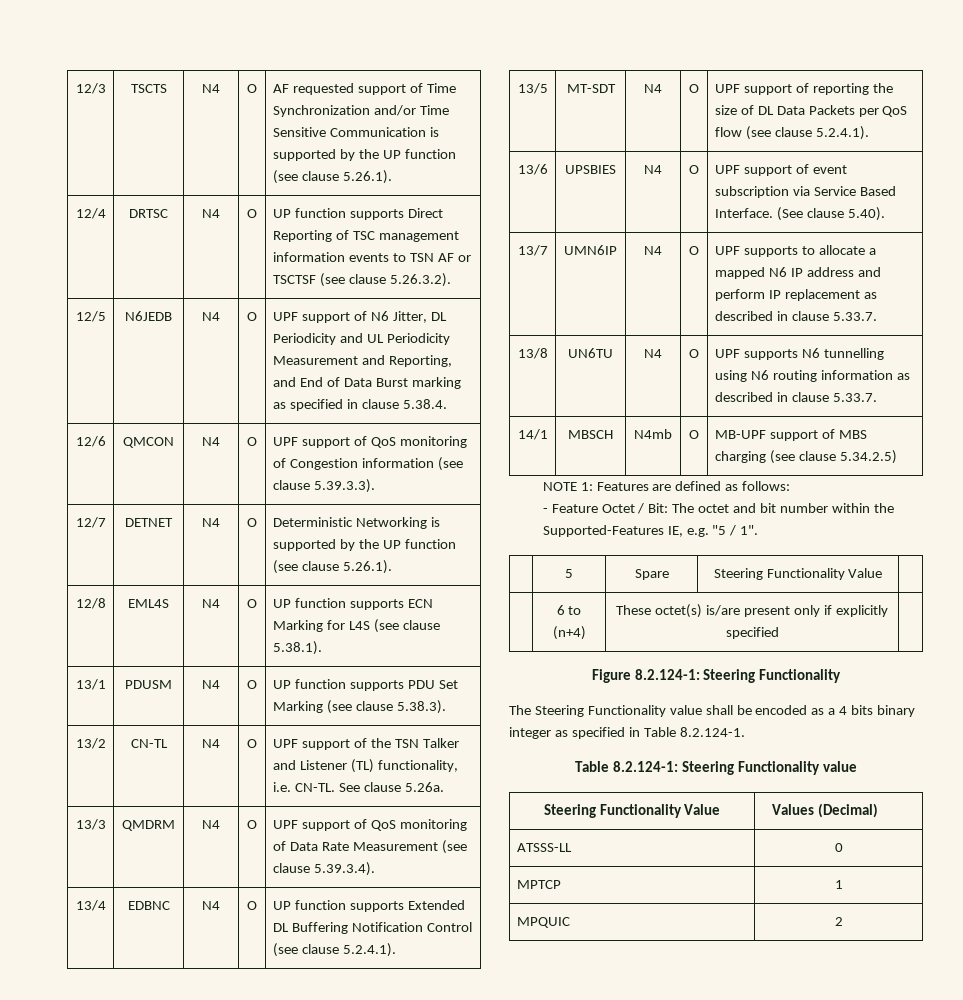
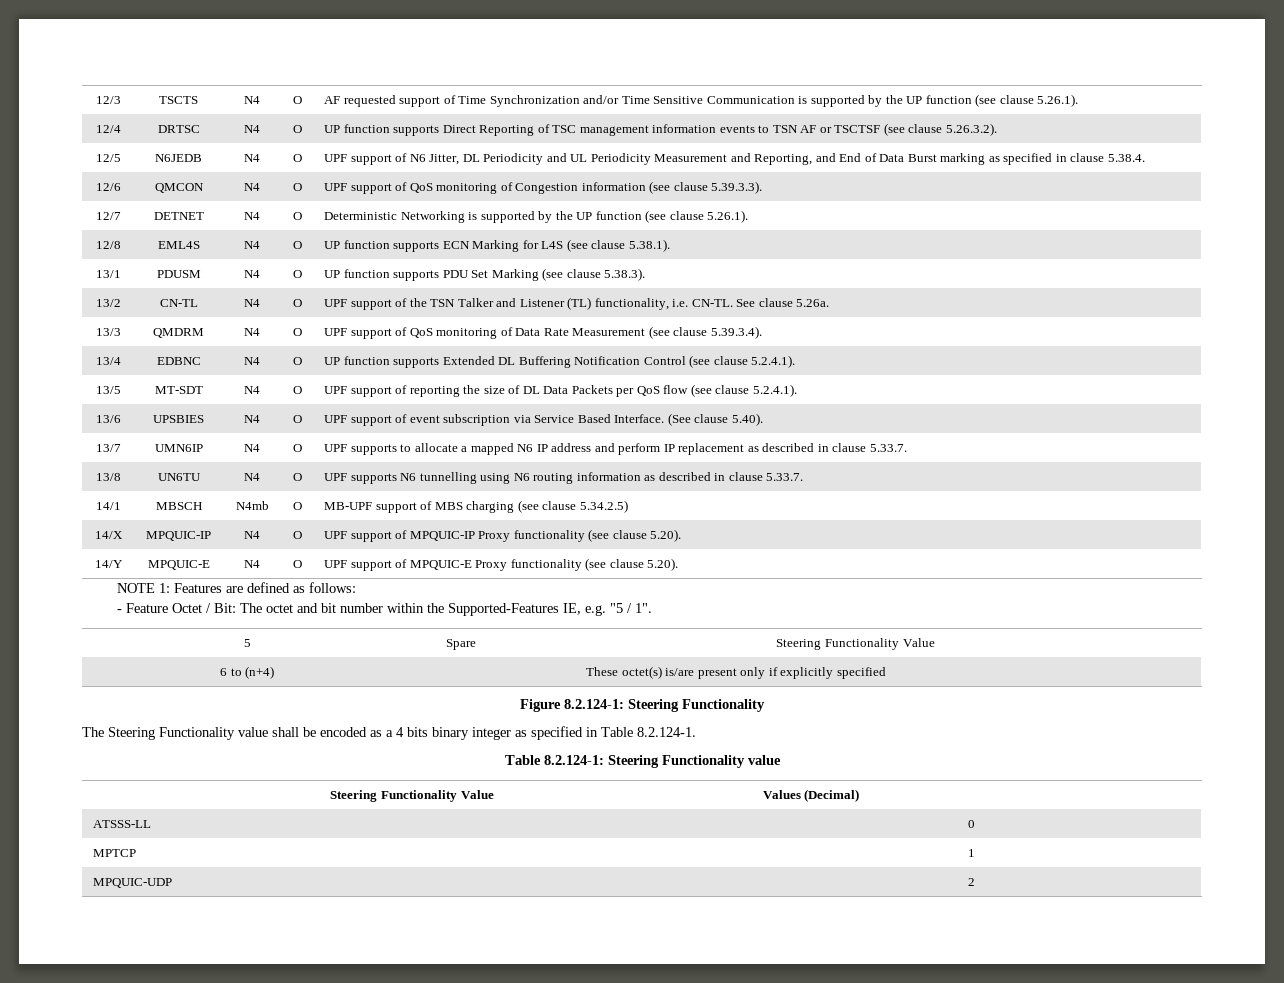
(897, 457) none -> [94,531,123,539] [146,531,211,541] [244,531,260,539] [292,531,302,539] [324,529,682,542] [94,560,123,568] [147,560,210,570] [244,560,260,568] [292,560,302,568] [324,558,679,571] // 14/X | MPQUIC-IP | N4 | O | UPF support of MPQUIC-IP Proxy functionality (see clause 5.20). // 14/Y | MPQUIC-E | N4 | O | UPF support of MPQUIC-E Proxy functionality (see clause 5.20).
[516,917,570,928] MPQUIC -> [93,878,173,888] MPQUIC-UDP

